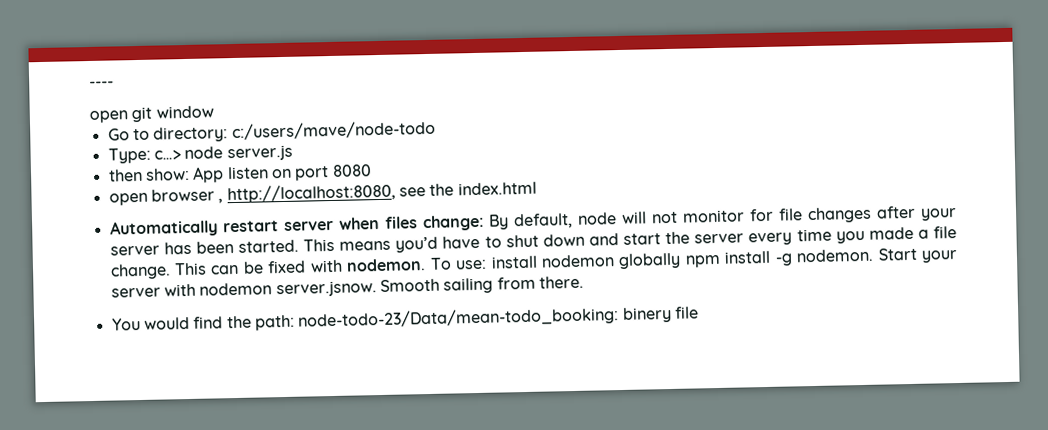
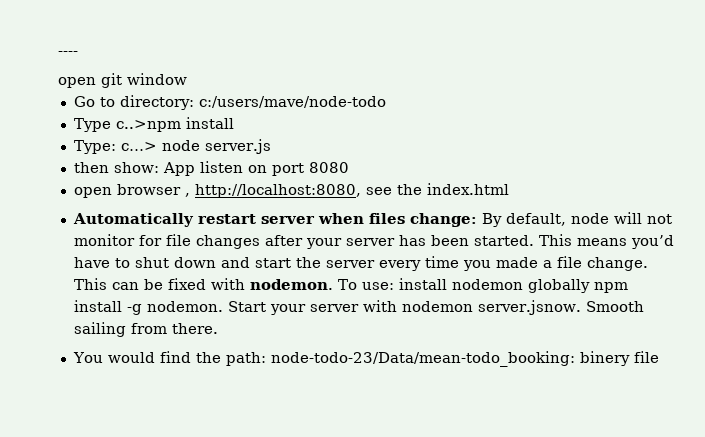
(436, 130) none -> [73,117,234,132] // Type c..>npm install

